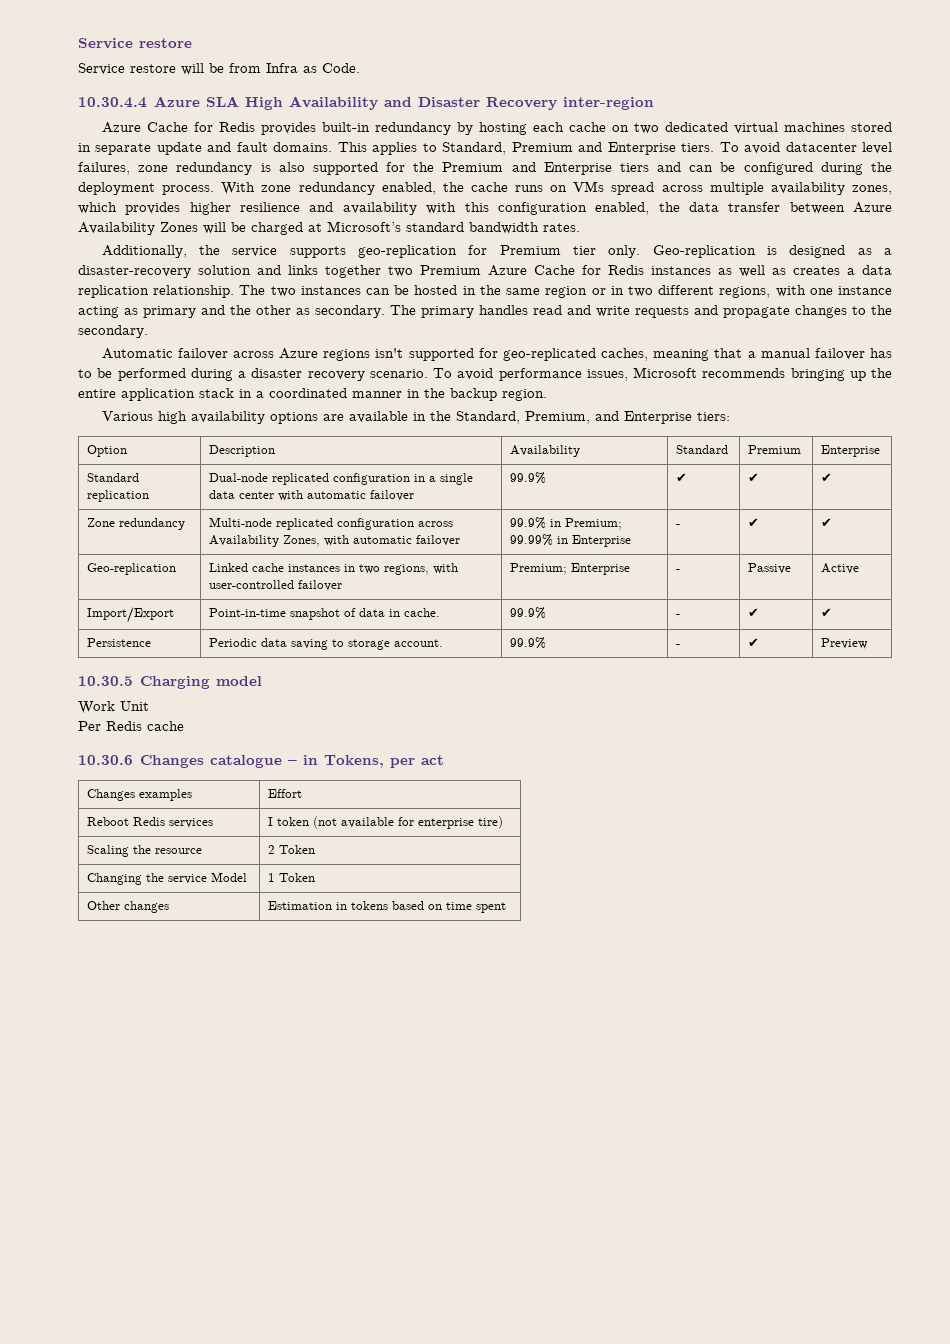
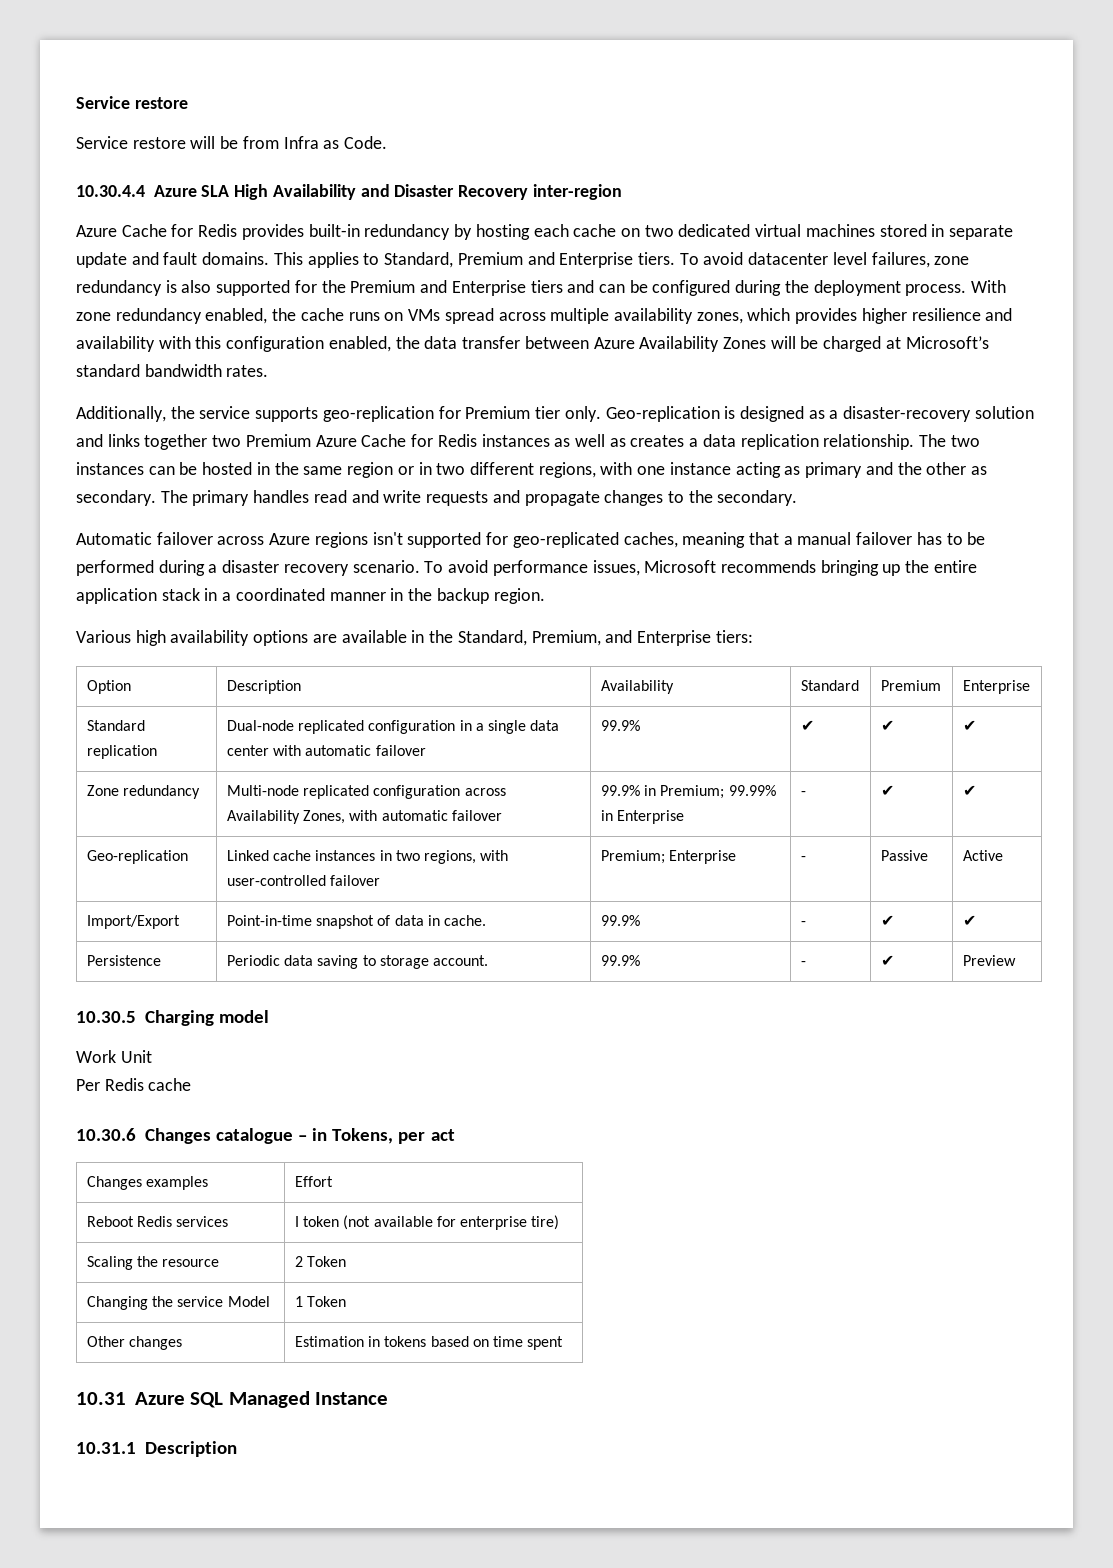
(507, 907) none -> [76,1391,389,1408] [76,1441,237,1457] // 10.31 Azure SQL Managed Instance // 10.31.1 Description

